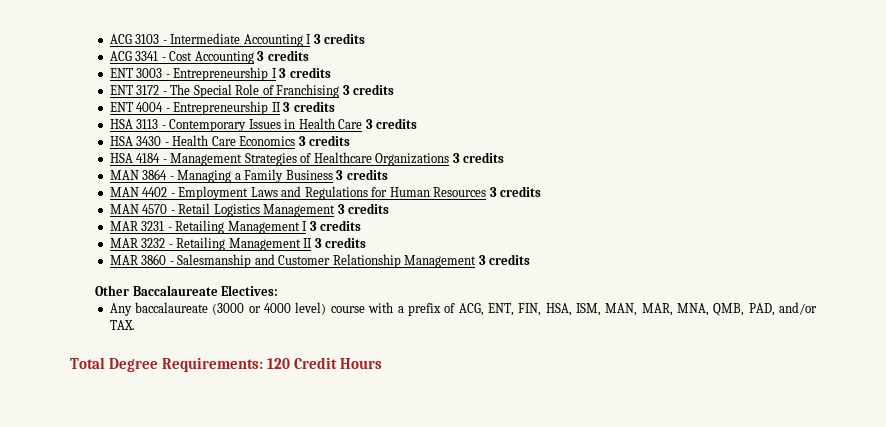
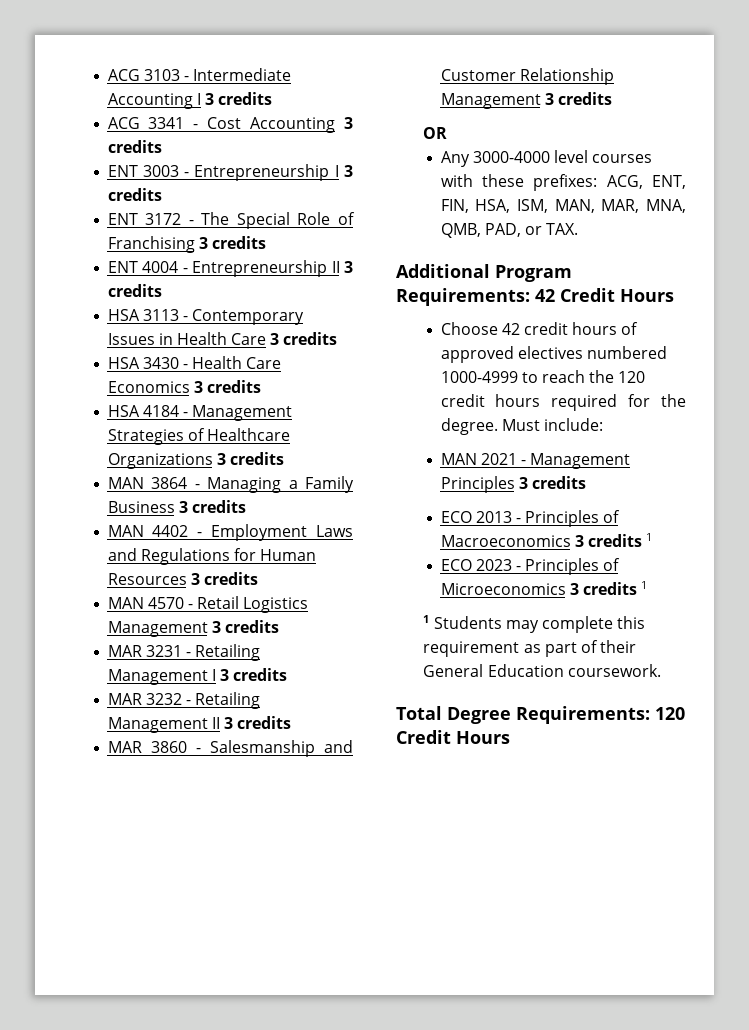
[95,285,279,296] [109,302,456,316] Other Baccalaureate Electives: // Any baccalaureate (3000 or 4000 level) course with a prefix of -> [423,127,448,139] [440,150,653,167] [440,174,598,191] OR // Any 3000-4000 level courses with these prefixes:
[779,302,818,315] and/or -> [524,226,542,235] or
(135, 325) none -> [396,264,572,282] [396,288,674,306] [440,322,639,335] [440,346,667,363] [440,370,646,383] [440,394,686,411] [440,418,603,435] [440,453,631,469] [440,476,586,493] [440,510,621,527] [440,533,653,547] [440,558,621,575] [440,581,648,595] [423,615,646,633] [423,640,637,657] [423,664,661,677] // Additional Program Requirements: 42 Credit Hours // Choose 42 credit hours of approved electives numbered 1000-4999 to reach the 120 credit hours required for the degree. Must include: // MAN 2021 - Management Principles 3 credits // ECO 2013 - Principles of Macroeconomics 3 credits 1 // ECO 2023 - Principles of Microeconomics 3 credits 1 // 1 Students may complete this requirement as part of their General Education coursework.

